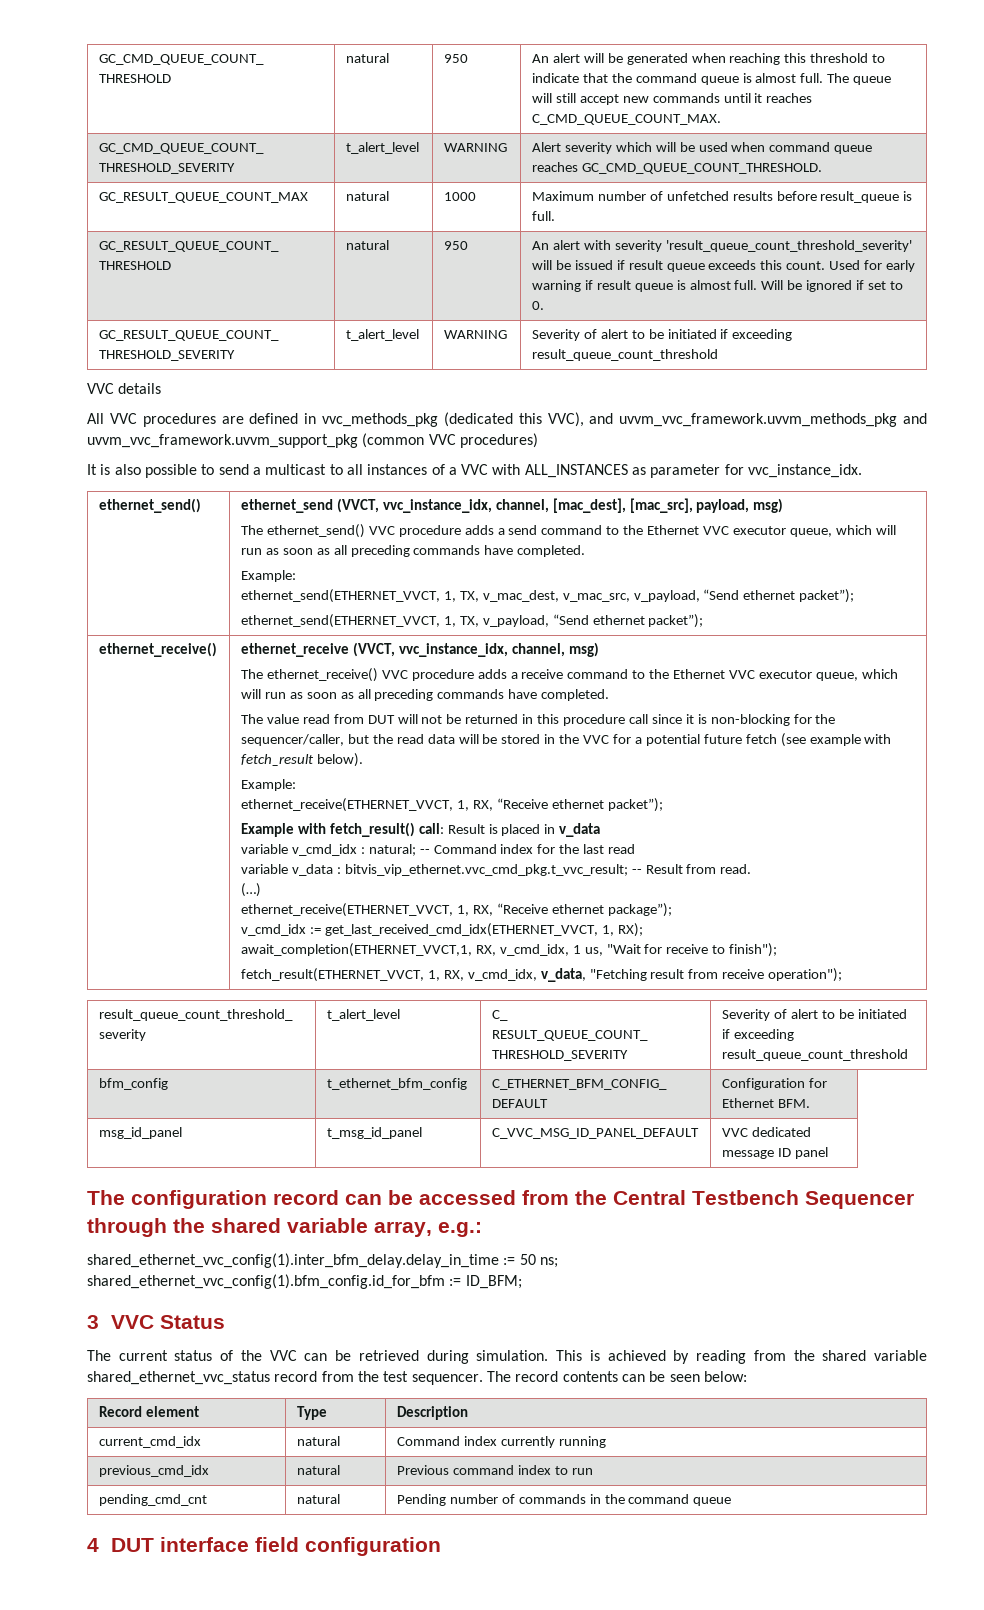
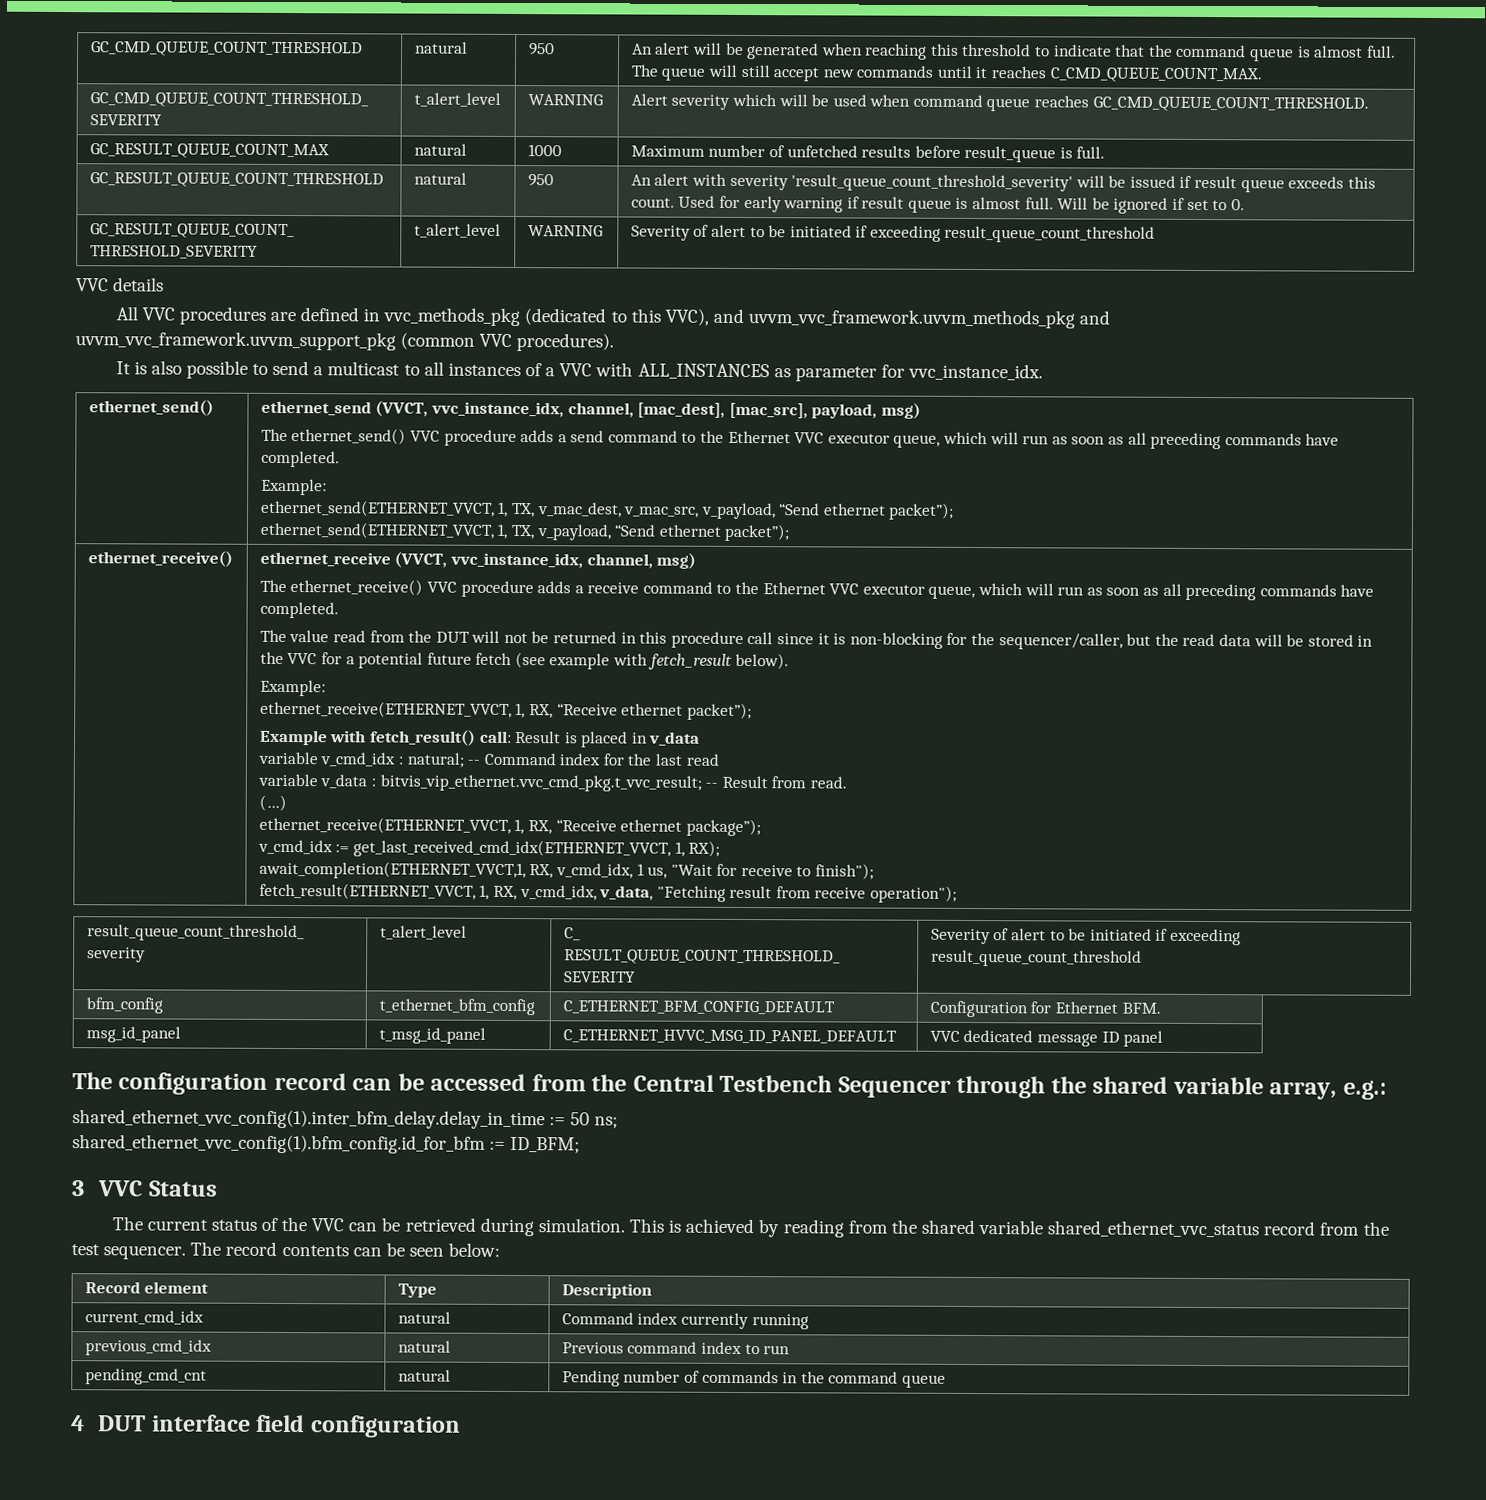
(513, 419) none -> [610,311,627,323] to
[459,433,538,448] procedures) -> [516,333,615,352] procedures).
(364, 719) none -> [408,630,433,643] the
[491,1128,699,1139] C_VVC_MSG_ID_PANEL_DEFAULT -> [562,1029,897,1044] C_ETHERNET_HVVC_MSG_ID_PANEL_DEFAULT

